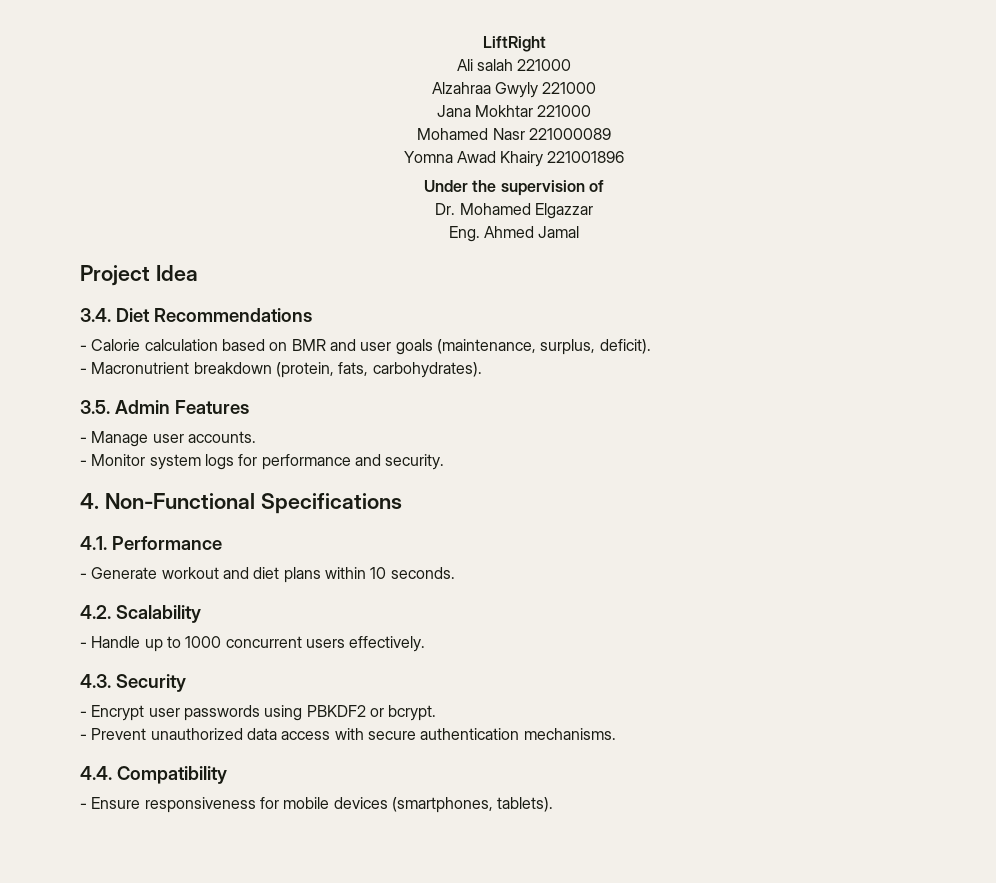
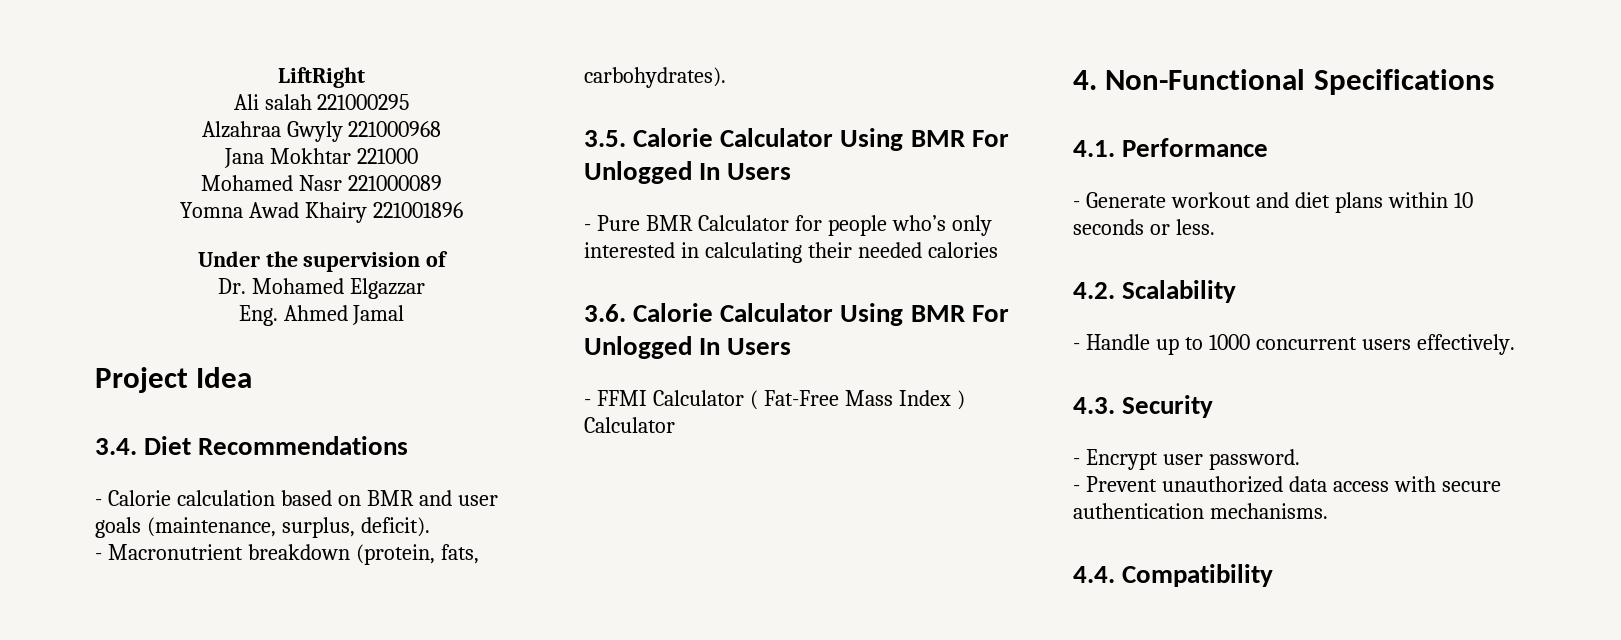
[517,59,572,71] 221000 -> [317,94,410,110] 221000295
[542,82,597,94] 221000 -> [348,121,442,137] 221000968
[114,400,249,414] [80,431,256,447] [80,454,445,470] Admin Features // - Manage user accounts. // - Monitor system logs for performance and security. -> [633,128,1009,151] [584,161,792,184] [584,215,992,236] [584,242,998,263] [584,303,1009,326] [584,336,792,359] [584,390,965,410] [584,417,675,433] Calorie Calculator Using BMR For Unlogged In Users // - Pure BMR Calculator for people who’s only interested in calculating their needed calories // 3.6. Calorie Calculator Using BMR For Unlogged In Users // - FFMI Calculator ( Fat-Free Mass Index ) Calculator
[390,567,455,579] seconds. -> [1073,219,1215,235] seconds or less.
[183,705,437,721] passwords using PBKDF2 or bcrypt. -> [1208,449,1300,470] password.
[80,797,554,813] // - Ensure responsiveness for mobile devices (smartphones, tablets). -> (1274, 575) none

